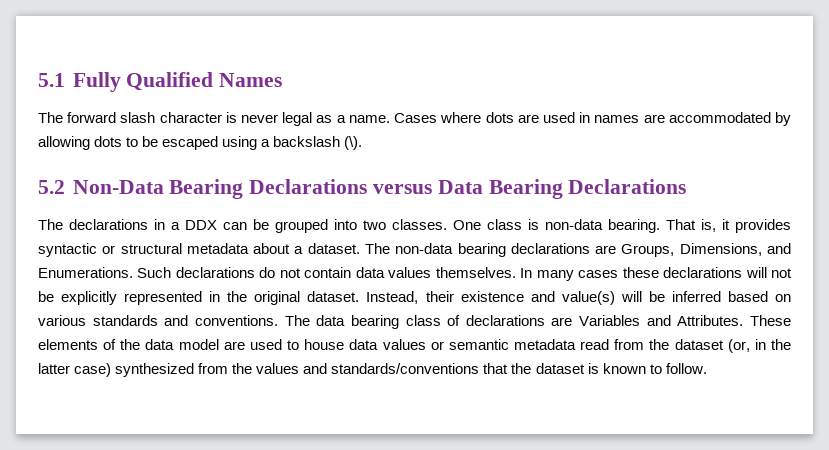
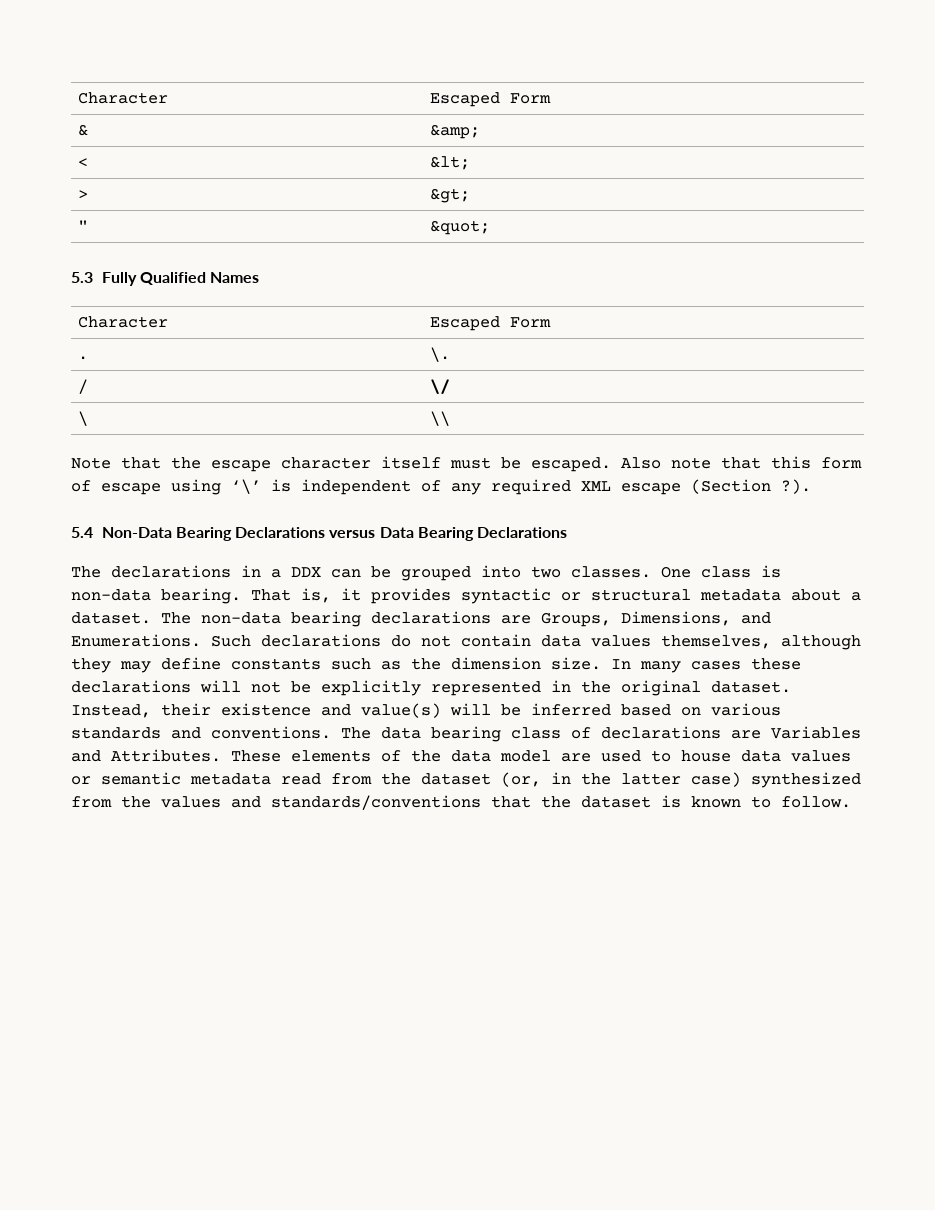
[38,72,283,92] [38,112,792,126] [38,136,363,150] [38,180,65,194] 5.1 Fully Qualified Names // The forward slash character is never legal as a name. Cases where dots are used in names are accommodated by allowing dots to be escaped using a backslash (\). // 5.2 -> [78,92,169,104] [430,92,552,107] [78,124,89,136] [430,124,481,139] [78,158,89,167] [430,156,471,170] [78,190,89,199] [430,188,471,203] [78,220,89,231] [430,220,491,235] [71,272,260,286] [78,316,169,328] [430,316,552,331] [78,356,89,360] [430,347,451,362] [78,379,89,394] [430,379,451,394] [78,411,89,426] [430,411,451,426] [71,456,862,472] [71,479,811,495] [71,527,93,538] Character | Escaped Form // & | &amp; // < | &lt; // > | &gt; // " | &quot; // 5.3 Fully Qualified Names // Character | Escaped Form // . | \. // / | \/ // \ | \\ // Note that the escape character itself must be escaped. Also note that this form of escape using ‘\’ is independent of any required XML escape (Section ?). // 5.4
[435,267,516,278] themselves. -> [661,635,861,650] [71,657,601,673] themselves, although they may define constants such as the dimension size.

